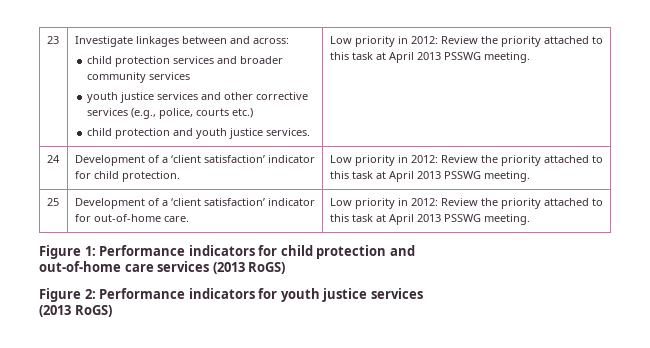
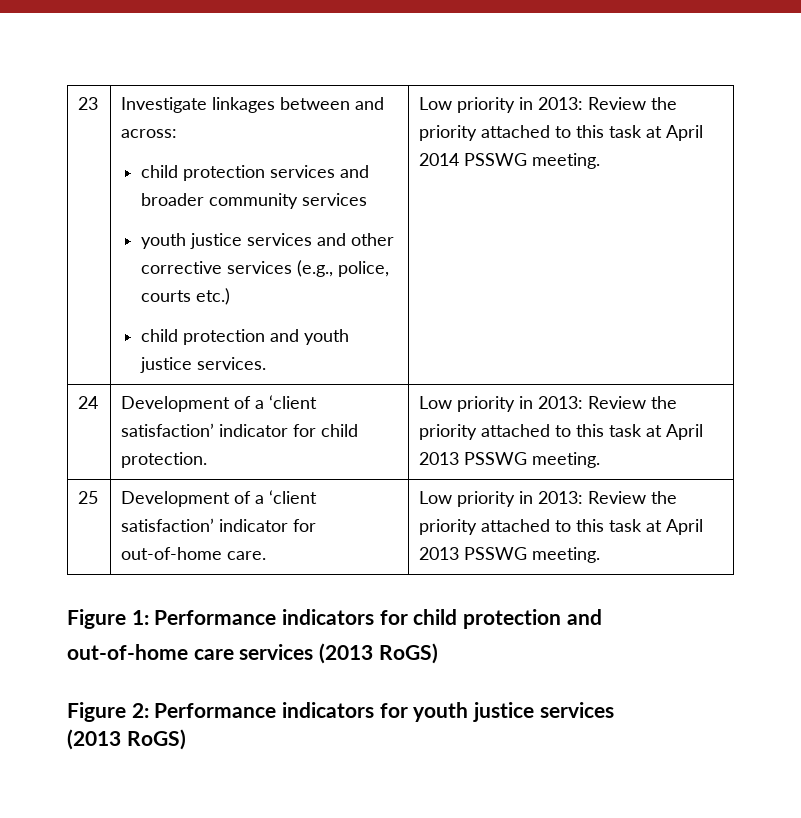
[410,36,603,47] [329,52,441,63] 2012: Review the priority attached to this task at April 2013 -> [538,97,678,110] [419,125,704,141] [419,153,460,166] 2013: Review the priority attached to this task at April 2014
[410,155,438,163] 2012: -> [538,396,584,409] 2013:
[410,198,438,206] 2012: -> [538,491,584,504] 2013:

